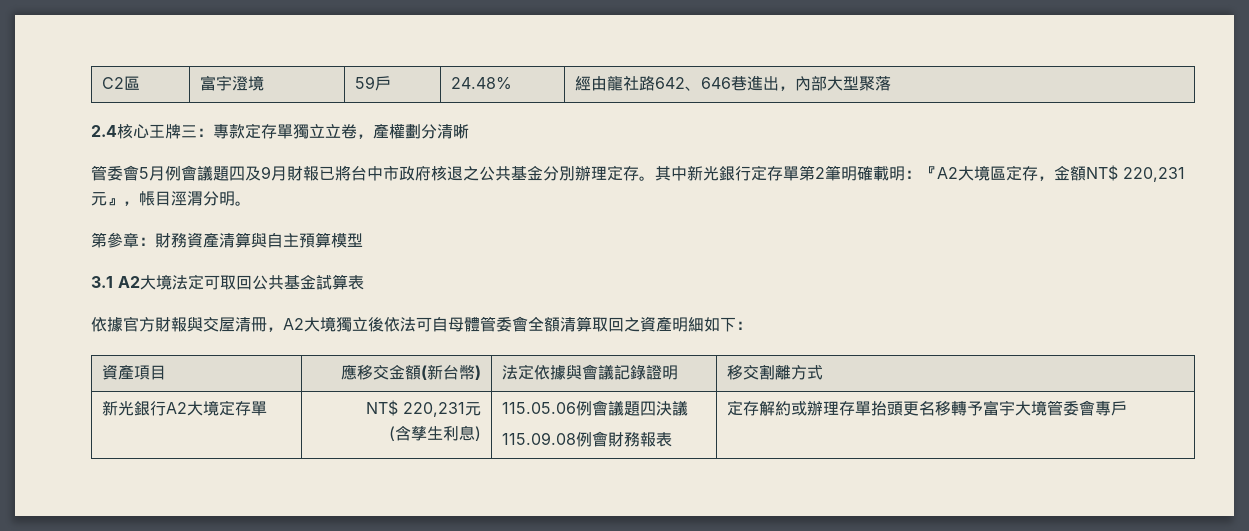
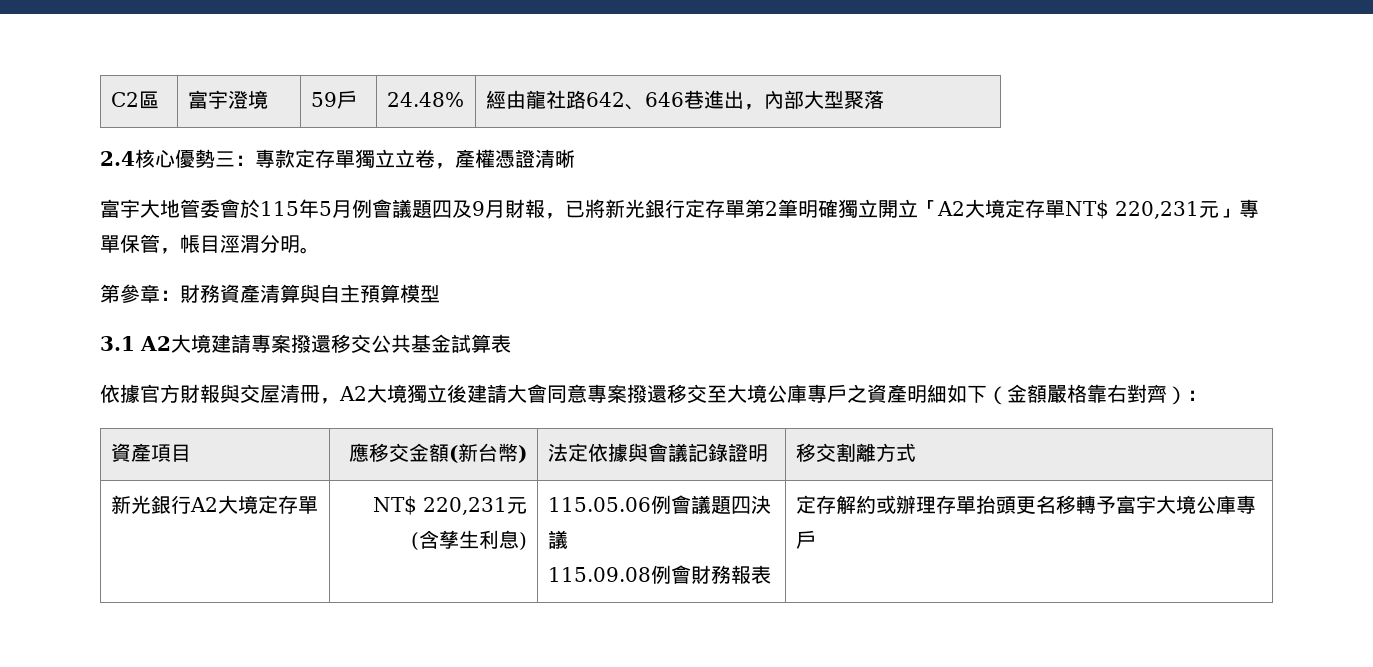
[149,124,181,139] 王牌 -> [175,149,215,168] 優勢
[405,124,437,139] 劃分 -> [495,149,535,168] 憑證
[91,165,139,181] 管委會 -> [100,199,319,218] 富宇大地管委會於115年
[319,165,687,181] 已將台中市政府核退之公共基金分別辦理定存。其中 -> [545,199,605,219] ，已將
[873,165,1185,182] [91,192,123,206] 載明：『A2大境區定存，金額NT$ 220,231元』 -> [838,199,1259,219] [100,234,160,253] 獨立開立「A2大境定存單NT$ 220,231元」專單保管
[172,274,252,290] 法定可取回 -> [211,334,371,353] 建請專案撥還移交
[384,316,736,332] 依法可自母體管委會全額清算取回之資產明細如下 -> [467,384,1187,405] 建請大會同意專案撥還移交至大境公庫專戶之資產明細如下（金額嚴格靠右對齊）
[1046,400,1095,416] 管委會 -> [1195,495,1236,514] 公庫

